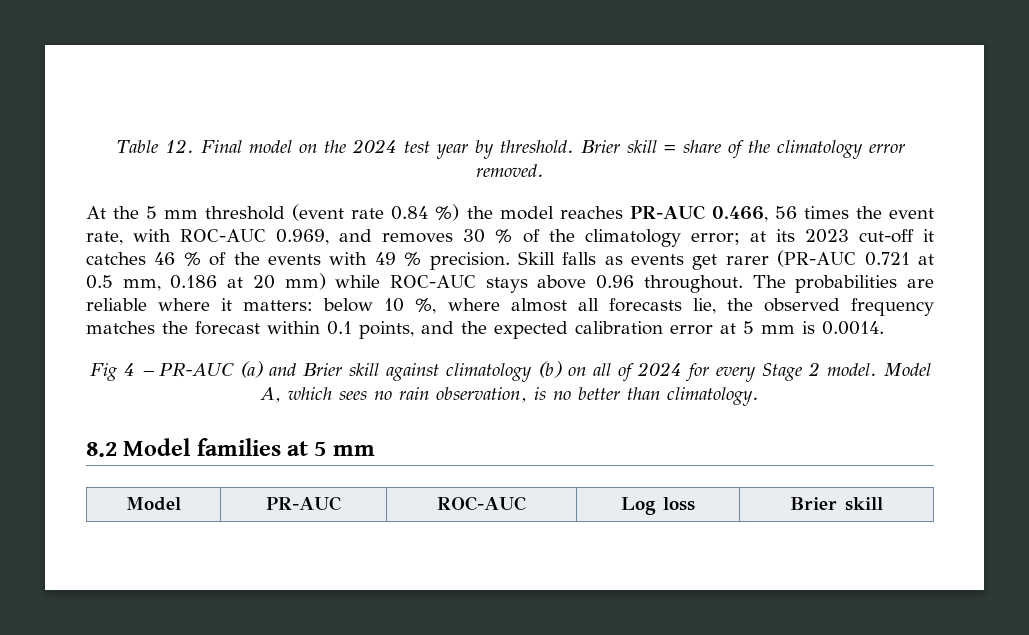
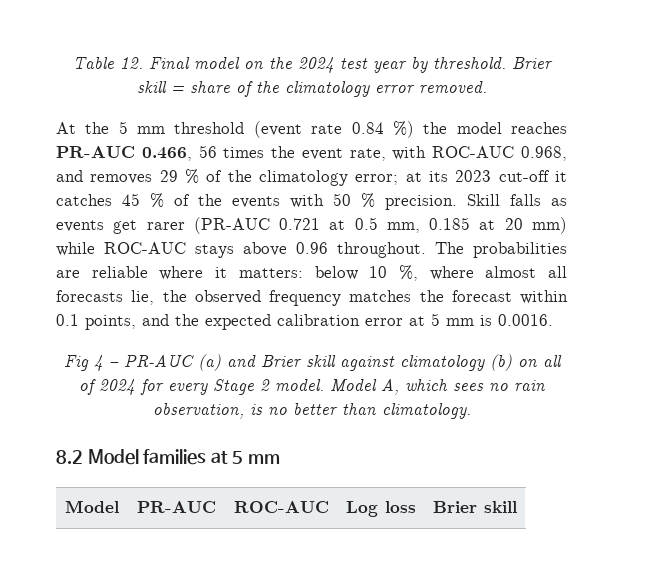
[276,229,330,245] 0.969, -> [521,146,567,161] 0.968,
[463,229,486,243] 30 -> [159,170,178,182] 29
[154,252,176,265] 46 -> [122,193,140,206] 45
[374,252,396,265] 49 -> [333,193,351,206] 50
[170,275,218,289] 0.186 -> [429,217,471,230] 0.185
[822,321,884,335] 0.0014. -> [498,314,553,326] 0.0016.

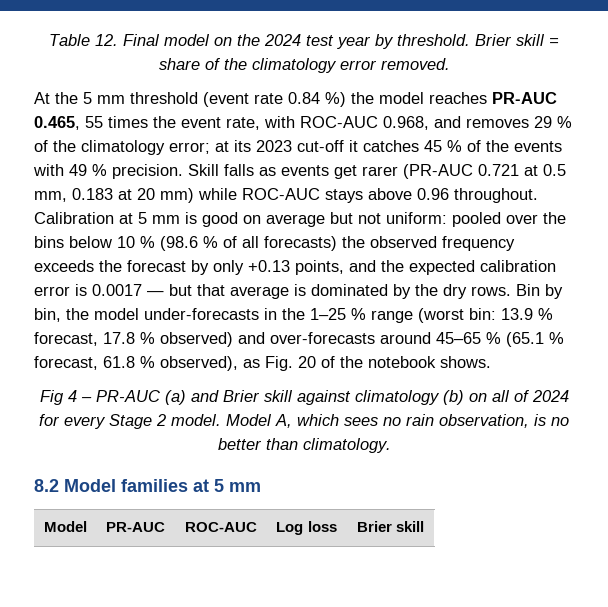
[141,145,217,161] 0.466, 56 -> [34,116,103,130] 0.465, 55
[333,193,351,206] 50 -> [69,164,87,176] 49
[429,217,471,230] 0.185 -> [72,188,113,200] 0.183
[435,242,567,258] [56,265,567,281] [56,290,155,305] The probabilities are reliable where it matters: below 10 %, where almost all forecasts lie, -> [34,212,566,227] [34,236,337,251] Calibration at 5 mm is good on average but not uniform: pooled over the bins below 10 % (98.6 % of all forecasts)
[349,290,412,302] matches -> [34,260,94,272] exceeds
[520,290,568,304] [56,314,79,326] within 0.1 -> [191,260,290,275] by only +0.13
[409,313,553,326] at 5 mm is 0.0016. -> [75,284,563,299] [34,308,553,323] [34,332,564,347] [34,356,491,371] is 0.0017 — but that average is dominated by the dry rows. Bin by bin, the model under-forecasts in the 1–25 % range (worst bin: 13.9 % forecast, 17.8 % observed) and over-forecasts around 45–65 % (65.1 % forecast, 61.8 % observed), as Fig. 20 of the notebook shows.

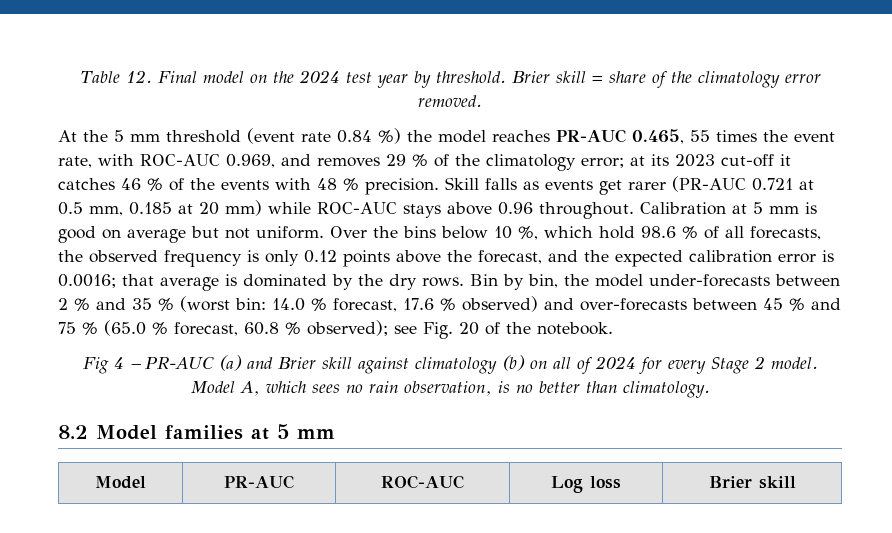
[383,116,429,130] 0.968, -> [226,154,275,168] 0.969,
[424,140,442,152] 45 -> [121,178,141,190] 46
[69,164,87,176] 49 -> [317,178,337,190] 48
[72,188,113,200] 0.183 -> [129,202,172,215] 0.185
[386,212,538,227] uniform: pooled over -> [256,226,367,239] uniform. Over
[140,236,198,251] % (98.6 -> [518,226,676,240] %, which hold 98.6
[264,236,337,251] forecasts) -> [750,226,821,240] forecasts,
[34,260,344,275] exceeds the forecast by only +0.13 points, -> [247,250,542,267] is only 0.12 points above the forecast,
[92,284,192,296] 0.0017 — but -> [58,274,116,288] 0.0016;
[264,308,413,323] in the 1–25 % range -> [775,274,840,286] [58,298,174,311] between 2 % and 35 %
[501,308,553,320] [34,332,135,346] 13.9 % forecast, 17.8 -> [272,298,434,312] 14.0 % forecast, 17.6
[380,332,564,347] [34,356,260,371] around 45–65 % (65.1 % forecast, 61.8 % observed), as -> [692,298,841,311] [58,320,417,336] between 45 % and 75 % (65.0 % forecast, 60.8 % observed); see
[368,356,491,368] notebook shows. -> [537,322,613,335] notebook.

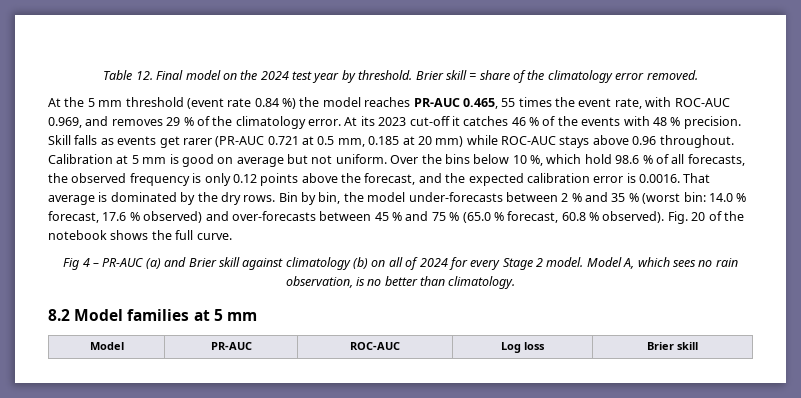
[581,156,645,168] error; at -> [308,117,358,126] error. At
[58,274,154,288] 0.0016; that -> [639,173,711,183] 0.0016. That
[307,320,417,336] observed); see -> [602,211,665,223] observed).
[537,322,613,335] notebook. -> [48,230,232,240] notebook shows the full curve.

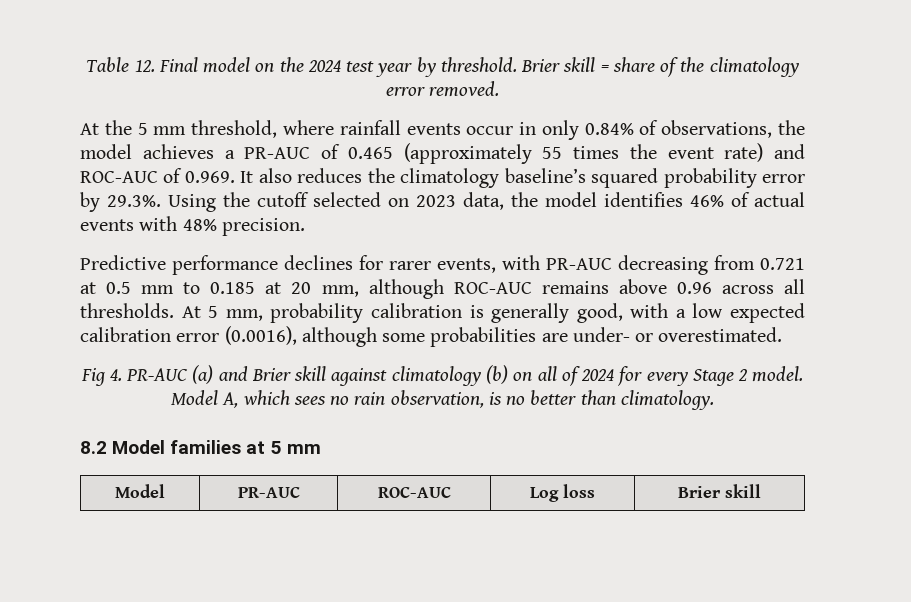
[125,97,730,109] [48,116,741,129] [48,135,265,148] threshold (event rate 0.84 %) the model reaches PR-AUC 0.465, 55 times the event rate, with ROC-AUC 0.969, and removes 29 % of the climatology error. At its 2023 cut-off it catches 46 % of the events with 48 % precision. Skill falls as events get rarer (PR-AUC -> [191,120,806,140] [80,143,805,164] [80,168,805,188] [80,192,805,212] [80,216,305,236] [80,255,755,275] threshold, where rainfall events occur in only 0.84% of observations, the model achieves a PR-AUC of 0.465 (approximately 55 times the event rate) and ROC-AUC of 0.969. It also reduces the climatology baseline’s squared probability error by 29.3%. Using the cutoff selected on 2023 data, the model identifies 46% of actual events with 48% precision. // Predictive performance declines for rarer events, with PR-AUC decreasing from
[337,138,365,147] mm, -> [141,282,201,294] mm to
[435,135,734,148] [48,154,745,167] [48,173,711,186] [48,192,747,205] [48,211,744,224] [48,230,232,240] mm) while ROC-AUC stays above 0.96 throughout. Calibration at 5 mm is good on average but not uniform. Over the bins below 10 %, which hold 98.6 % of all forecasts, the observed frequency is only 0.12 points above the forecast, and the expected calibration error is 0.0016. That average is dominated by the dry rows. Bin by bin, the model under-forecasts between 2 % and 35 % (worst bin: 14.0 % forecast, 17.6 % observed) and over-forecasts between 45 % and 75 % (65.0 % forecast, 60.8 % observed). Fig. 20 of the notebook shows the full curve. -> [321,279,805,299] [80,303,805,323] [80,326,783,347] mm, although ROC-AUC remains above 0.96 across all thresholds. At 5 mm, probability calibration is generally good, with a low expected calibration error (0.0016), although some probabilities are under- or overestimated.
[82,258,100,267] 4 – -> [109,369,122,381] 4.

